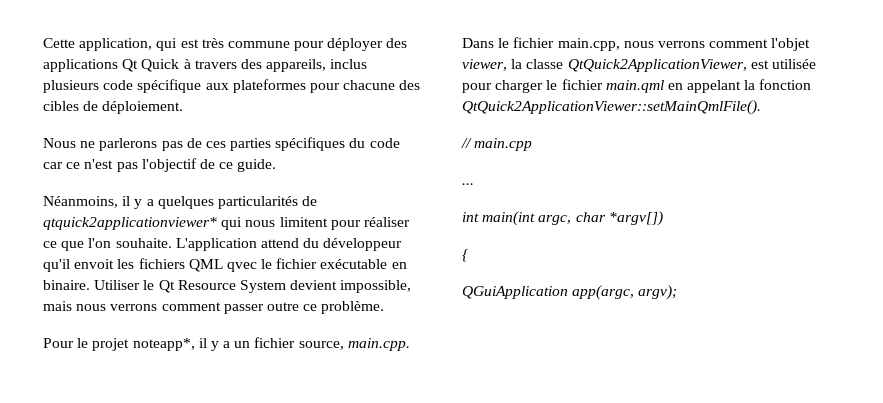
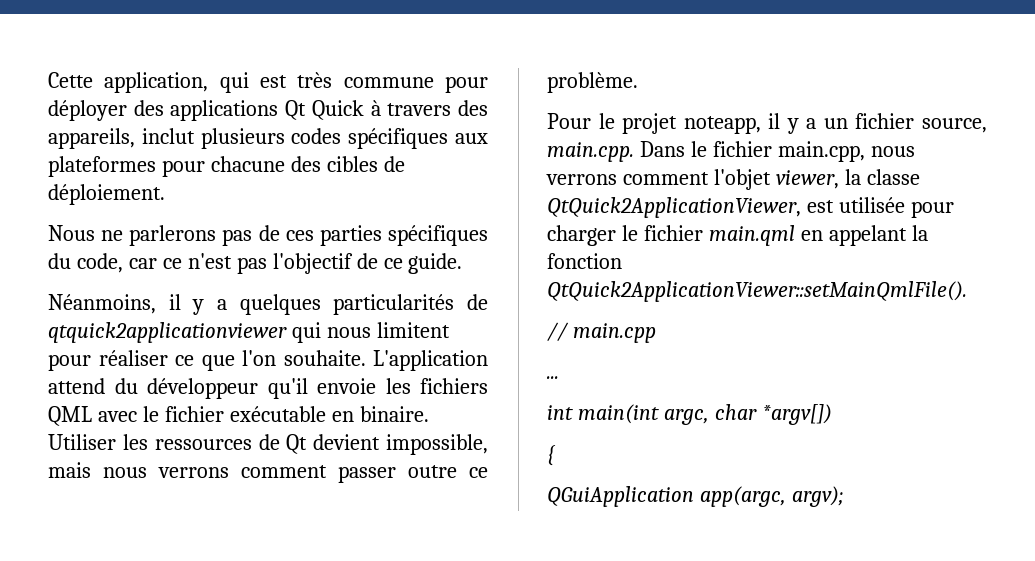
[330,59,368,69] [43,79,202,93] inclus plusieurs code spécifique -> [141,128,449,149] inclut plusieurs codes spécifiques
[369,138,400,148] code -> [76,253,123,273] code,
[43,217,217,230] qtquick2applicationviewer* -> [48,322,287,343] qtquick2applicationviewer
[74,259,115,269] envoit -> [317,378,376,394] envoie
[226,262,257,272] qvec -> [97,411,137,422] avec
[143,280,286,293] le Qt Resource System -> [122,434,308,454] les ressources de Qt
[132,338,195,351] noteapp*, -> [683,116,761,134] noteapp,

